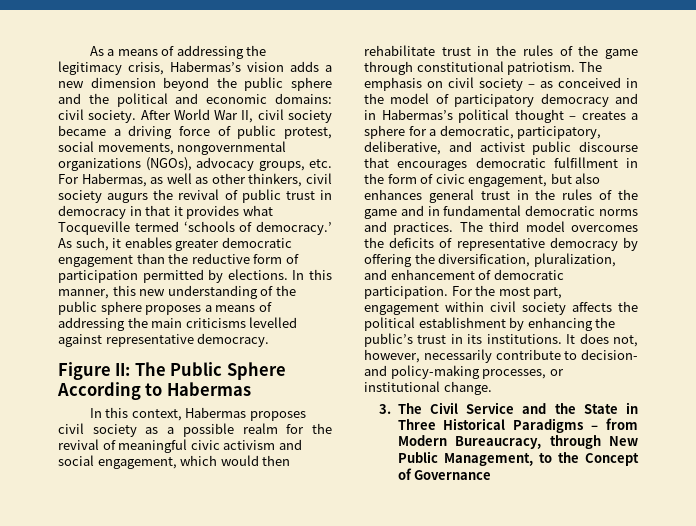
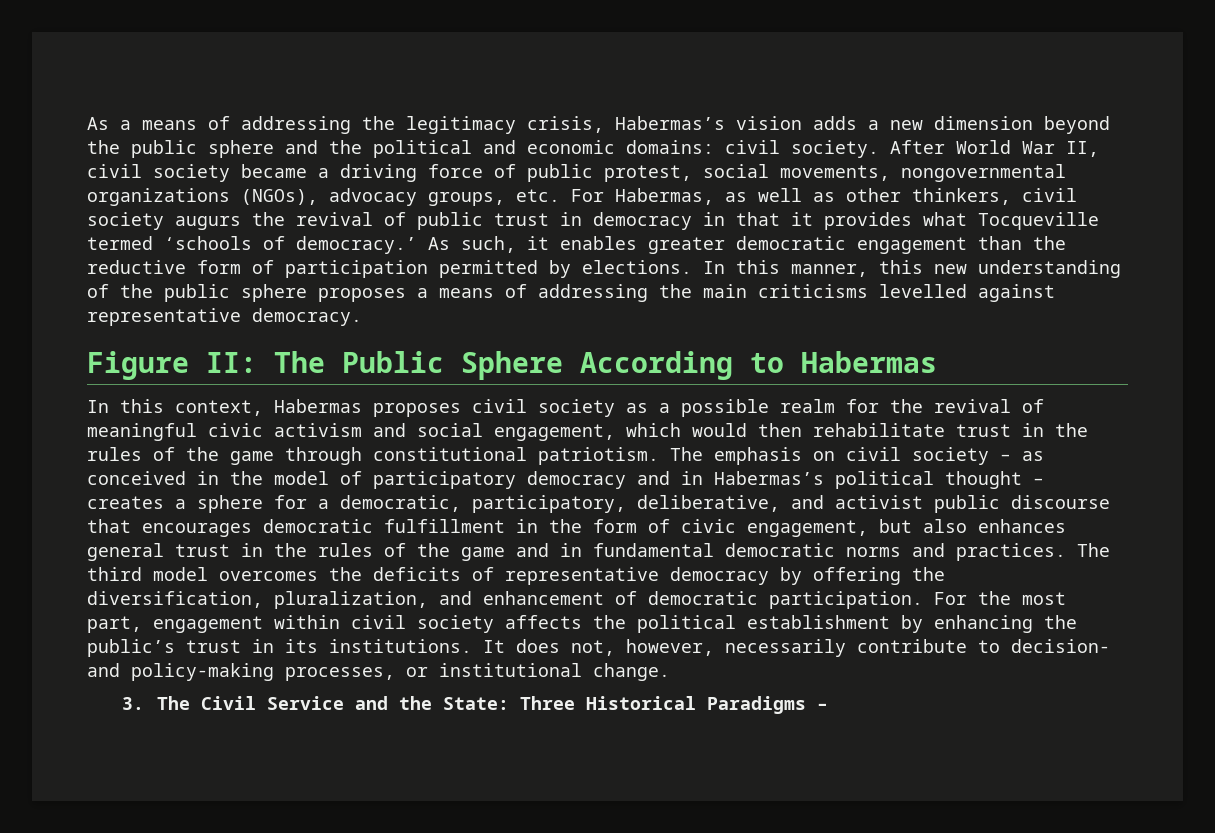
[583,402,638,414] State in -> [442,697,509,710] State:
[606,418,638,430] [397,435,638,449] [397,451,639,466] [397,468,492,480] from Modern Bureaucracy, through New Public Management, to the Concept of Governance -> (828, 706) none

